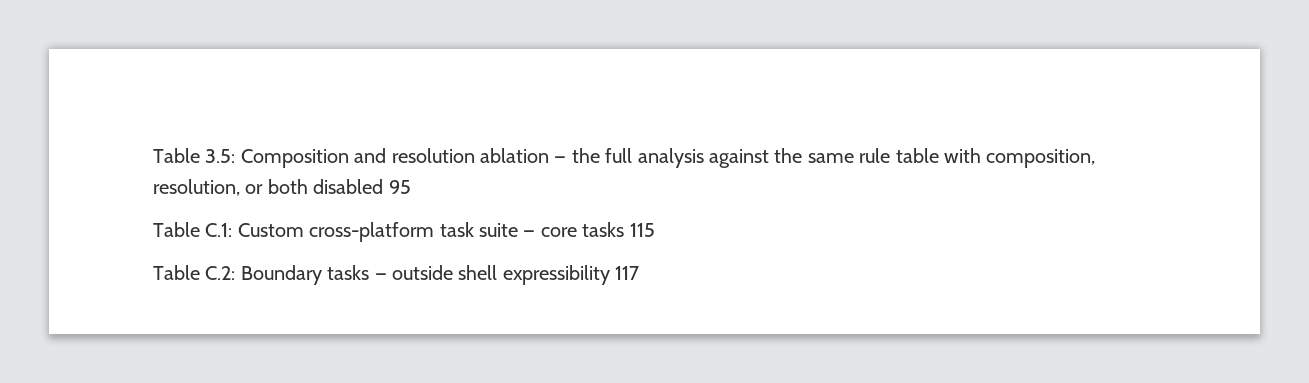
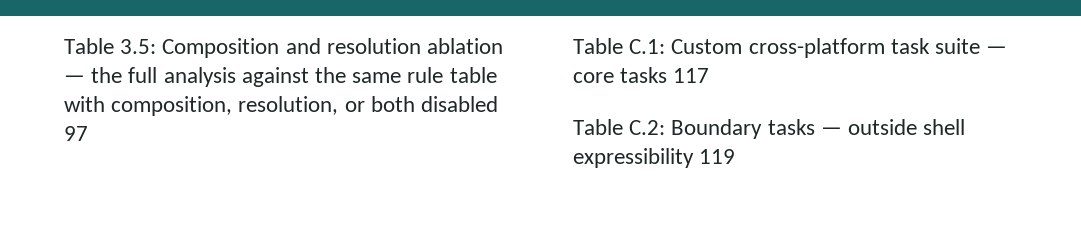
[388,180,411,194] 95 -> [64,126,88,141] 97
[629,223,655,237] 115 -> [673,68,710,83] 117
[615,266,640,280] 117 -> [699,149,736,164] 119

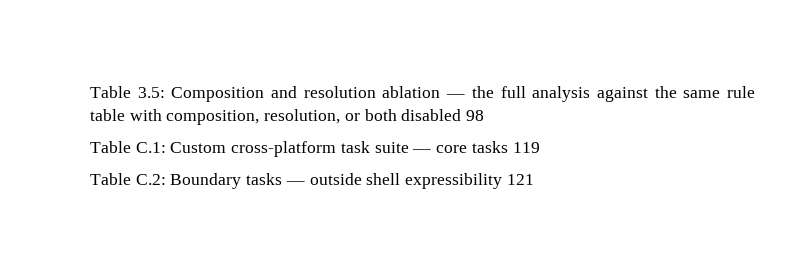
[64,126,88,141] 97 -> [466,110,485,121] 98
[673,68,710,83] 117 -> [512,142,540,153] 119
[699,149,736,164] 119 -> [506,174,534,185] 121

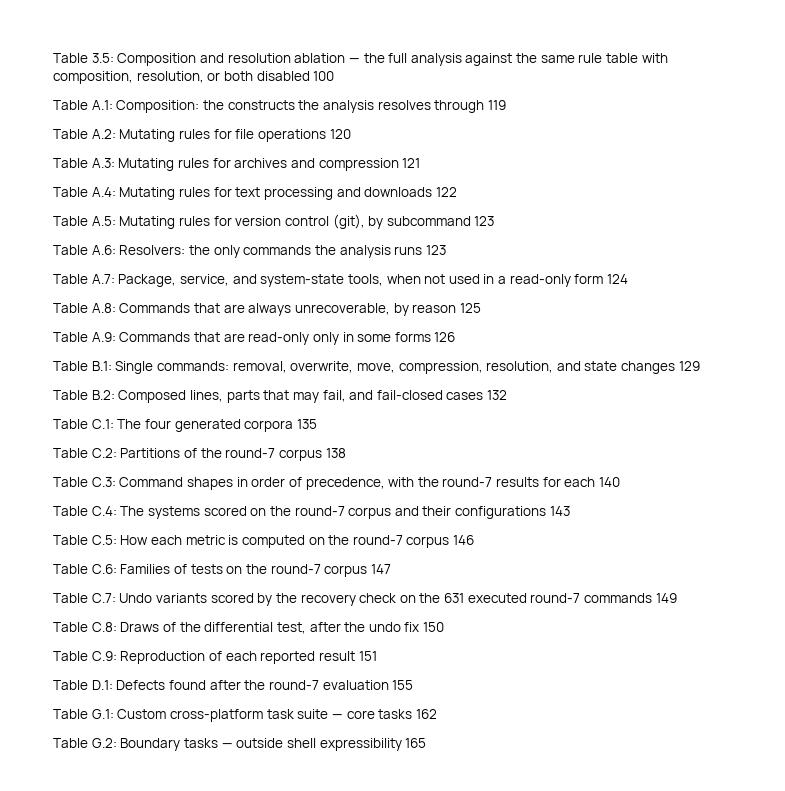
[466,110,485,121] [90,141,166,153] 98 // Table C.1: -> [313,71,335,81] [53,100,506,113] [53,129,351,142] [53,158,421,171] [53,187,457,200] [53,214,495,229] [53,245,446,258] [53,274,629,287] [53,303,481,316] [53,332,456,345] [53,361,700,374] [53,390,508,403] [53,419,317,432] [53,448,346,461] [53,477,621,490] [53,506,570,519] [53,535,475,548] [53,564,391,577] [53,593,677,606] [53,622,445,634] [53,651,377,664] [53,680,414,690] [53,709,114,719] 100 // Table A.1: Composition: the constructs the analysis resolves through 119 // Table A.2: Mutating rules for file operations 120 // Table A.3: Mutating rules for archives and compression 121 // Table A.4: Mutating rules for text processing and downloads 122 // Table A.5: Mutating rules for version control (git), by subcommand 123 // Table A.6: Resolvers: the only commands the analysis runs 123 // Table A.7: Package, service, and system-state tools, when not used in a read-only form 124 // Table A.8: Commands that are always unrecoverable, by reason 125 // Table A.9: Commands that are read-only only in some forms 126 // Table B.1: Single commands: removal, overwrite, move, compression, resolution, and state changes 129 // Table B.2: Composed lines, parts that may fail, and fail-closed cases 132 // Table C.1: The four generated corpora 135 // Table C.2: Partitions of the round-7 corpus 138 // Table C.3: Command shapes in order of precedence, with the round-7 results for each 140 // Table C.4: The systems scored on the round-7 corpus and their configurations 143 // Table C.5: How each metric is computed on the round-7 corpus 146 // Table C.6: Families of tests on the round-7 corpus 147 // Table C.7: Undo variants scored by the recovery check on the 631 executed round-7 commands 149 // Table C.8: Draws of the differential test, after the undo fix 150 // Table C.9: Reproduction of each reported result 151 // Table D.1: Defects found after the round-7 evaluation 155 // Table G.1:
[512,142,540,153] [90,173,166,185] 119 // Table C.2: -> [415,709,437,719] [53,738,117,748] 162 // Table G.2:
[506,174,534,185] 121 -> [405,738,427,748] 165

